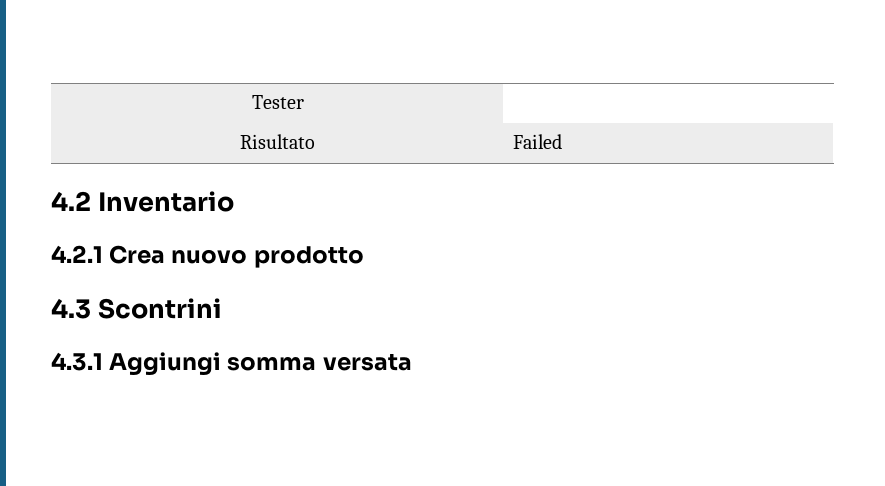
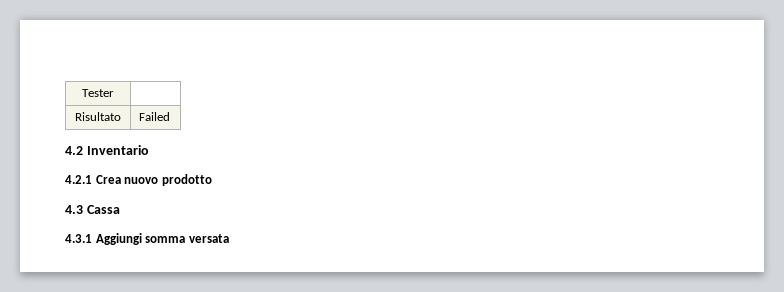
[97,298,222,319] Scontrini -> [86,205,120,214] Cassa

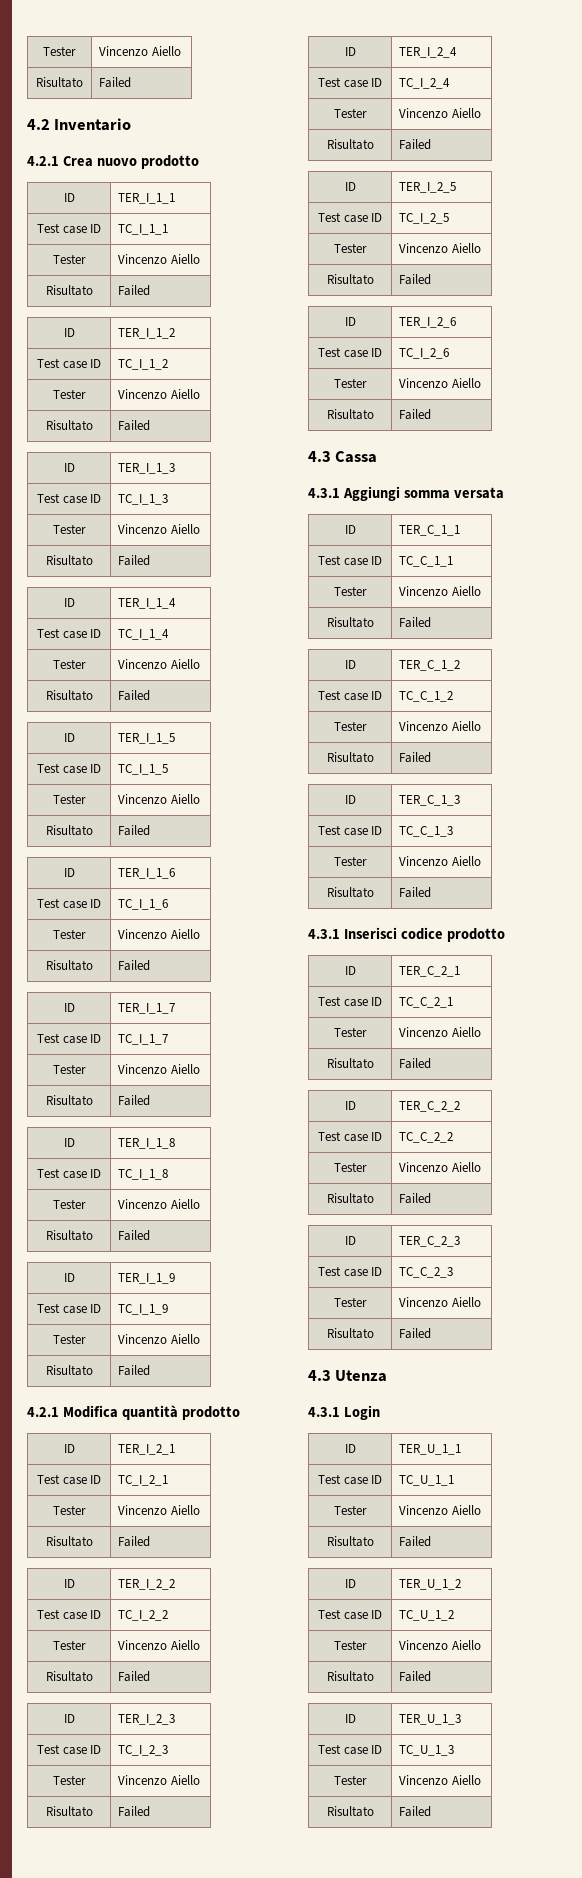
[82,89,114,97] Tester | -> [43,46,76,56] [99,46,181,56] Tester | Vincenzo Aiello
(212, 180) none -> [63,193,75,202] [118,193,176,204] [36,223,102,234] [118,224,169,235] [52,254,86,264] [118,254,200,264] [45,285,93,296] [118,285,151,296] [63,328,75,337] [118,328,176,339] [36,358,102,369] [118,359,169,370] [52,389,86,399] [118,389,200,399] [45,420,93,431] [118,420,151,431] [63,463,75,472] [118,463,176,474] [36,493,102,504] [118,494,169,505] [52,524,86,534] [118,524,200,534] [45,555,93,566] [118,555,151,566] [63,598,75,607] [118,598,177,609] [36,628,102,639] [118,629,170,640] [52,659,86,669] [118,659,200,669] [45,690,93,701] [118,690,151,701] [63,733,75,742] [118,733,176,744] [36,763,102,774] [118,764,169,775] [52,794,86,804] [118,794,200,804] [45,825,93,836] [118,825,151,836] [63,868,75,877] [118,868,176,879] [36,898,102,909] [118,899,169,910] [52,929,86,939] [118,929,200,939] [45,960,93,971] [118,960,151,971] [63,1003,75,1012] [118,1003,176,1014] [36,1033,102,1044] [118,1034,169,1045] [52,1064,86,1074] [118,1064,200,1074] [45,1095,93,1106] [118,1095,151,1106] [63,1138,75,1147] [118,1138,176,1149] [36,1168,102,1179] [118,1169,169,1180] [52,1199,86,1209] [118,1199,200,1209] [45,1230,93,1241] [118,1230,151,1241] [63,1273,75,1282] [118,1273,176,1284] [36,1303,102,1314] [118,1304,169,1315] [52,1334,86,1344] [118,1334,200,1344] [45,1365,93,1376] [118,1365,151,1376] [27,1405,240,1420] [63,1444,75,1453] [118,1444,176,1455] [36,1474,102,1485] [118,1475,169,1486] [52,1505,86,1515] [118,1505,200,1515] [45,1536,93,1547] [118,1536,151,1547] [63,1579,75,1588] [118,1579,176,1590] [36,1609,102,1620] [118,1610,169,1621] [52,1640,86,1650] [118,1640,200,1650] [45,1671,93,1682] [118,1671,151,1682] [63,1714,75,1723] [118,1714,176,1725] [36,1744,102,1755] [118,1745,169,1756] [52,1775,86,1785] [118,1775,200,1785] [45,1806,93,1817] [118,1806,151,1817] [344,47,356,56] [399,47,458,58] [317,77,383,88] [399,78,451,89] [333,108,367,118] [399,108,481,118] [326,139,374,150] [399,139,432,150] [344,182,356,191] [399,182,457,193] [317,212,383,223] [399,213,450,224] [333,243,367,253] [399,243,481,253] [326,274,374,285] [399,274,432,285] [344,317,356,326] [399,317,457,328] [317,347,383,358] [399,348,450,359] [333,378,367,388] [399,378,481,388] [326,409,374,420] [399,409,432,420] // ID | TER_I_1_1 // Test case ID | TC_I_1_1 // Tester | Vincenzo Aiello // Risultato | Failed // ID | TER_I_1_2 // Test case ID | TC_I_1_2 // Tester | Vincenzo Aiello // Risultato | Failed // ID | TER_I_1_3 // Test case ID | TC_I_1_3 // Tester | Vincenzo Aiello // Risultato | Failed // ID | TER_I_1_4 // Test case ID | TC_I_1_4 // Tester | Vincenzo Aiello // Risultato | Failed // ID | TER_I_1_5 // Test case ID | TC_I_1_5 // Tester | Vincenzo Aiello // Risultato | Failed // ID | TER_I_1_6 // Test case ID | TC_I_1_6 // Tester | Vincenzo Aiello // Risultato | Failed // ID | TER_I_1_7 // Test case ID | TC_I_1_7 // Tester | Vincenzo Aiello // Risultato | Failed // ID | TER_I_1_8 // Test case ID | TC_I_1_8 // Tester | Vincenzo Aiello // Risultato | Failed // ID | TER_I_1_9 // Test case ID | TC_I_1_9 // Tester | Vincenzo Aiello // Risultato | Failed // 4.2.1 Modifica quantità prodotto // ID | TER_I_2_1 // Test case ID | TC_I_2_1 // Tester | Vincenzo Aiello // Risultato | Failed // ID | TER_I_2_2 // Test case ID | TC_I_2_2 // Tester | Vincenzo Aiello // Risultato | Failed // ID | TER_I_2_3 // Test case ID | TC_I_2_3 // Tester | Vincenzo Aiello // Risultato | Failed // ID | TER_I_2_4 // Test case ID | TC_I_2_4 // Tester | Vincenzo Aiello // Risultato | Failed // ID | TER_I_2_5 // Test case ID | TC_I_2_5 // Tester | Vincenzo Aiello // Risultato | Failed // ID | TER_I_2_6 // Test case ID | TC_I_2_6 // Tester | Vincenzo Aiello // Risultato | Failed
(229, 238) none -> [344,525,356,534] [399,525,461,536] [317,555,383,566] [399,556,454,567] [333,586,367,596] [399,586,481,596] [326,617,374,628] [399,617,432,628] [344,660,356,669] [399,660,461,671] [317,690,383,701] [399,691,454,702] [333,721,367,731] [399,721,481,731] [326,752,374,763] [399,752,432,763] [344,795,356,804] [399,795,461,806] [317,825,383,836] [399,826,454,837] [333,856,367,866] [399,856,481,866] [326,887,374,898] [399,887,432,898] [308,927,505,942] [344,966,356,975] [399,966,461,977] [317,996,383,1007] [399,997,454,1008] [333,1027,367,1037] [399,1027,481,1037] [326,1058,374,1069] [399,1058,432,1069] [344,1101,356,1110] [399,1101,461,1112] [317,1131,383,1142] [399,1132,454,1143] [333,1162,367,1172] [399,1162,481,1172] [326,1193,374,1204] [399,1193,432,1204] [344,1236,356,1245] [399,1236,461,1247] [317,1266,383,1277] [399,1267,454,1278] [333,1297,367,1307] [399,1297,481,1307] [326,1328,374,1339] [399,1328,432,1339] [308,1370,388,1382] [308,1405,380,1420] [344,1444,356,1453] [399,1444,462,1455] [317,1474,383,1485] [399,1475,455,1486] [333,1505,367,1515] [399,1505,481,1515] [326,1536,374,1547] [399,1536,432,1547] [344,1579,356,1588] [399,1579,462,1590] [317,1609,383,1620] [399,1610,455,1621] [333,1640,367,1650] [399,1640,481,1650] [326,1671,374,1682] [399,1671,432,1682] [344,1714,356,1723] [399,1714,462,1725] [317,1744,383,1755] [399,1745,455,1756] [333,1775,367,1785] [399,1775,481,1785] [326,1806,374,1817] [399,1806,432,1817] // ID | TER_C_1_1 // Test case ID | TC_C_1_1 // Tester | Vincenzo Aiello // Risultato | Failed // ID | TER_C_1_2 // Test case ID | TC_C_1_2 // Tester | Vincenzo Aiello // Risultato | Failed // ID | TER_C_1_3 // Test case ID | TC_C_1_3 // Tester | Vincenzo Aiello // Risultato | Failed // 4.3.1 Inserisci codice prodotto // ID | TER_C_2_1 // Test case ID | TC_C_2_1 // Tester | Vincenzo Aiello // Risultato | Failed // ID | TER_C_2_2 // Test case ID | TC_C_2_2 // Tester | Vincenzo Aiello // Risultato | Failed // ID | TER_C_2_3 // Test case ID | TC_C_2_3 // Tester | Vincenzo Aiello // Risultato | Failed // 4.3 Utenza // 4.3.1 Login // ID | TER_U_1_1 // Test case ID | TC_U_1_1 // Tester | Vincenzo Aiello // Risultato | Failed // ID | TER_U_1_2 // Test case ID | TC_U_1_2 // Tester | Vincenzo Aiello // Risultato | Failed // ID | TER_U_1_3 // Test case ID | TC_U_1_3 // Tester | Vincenzo Aiello // Risultato | Failed

